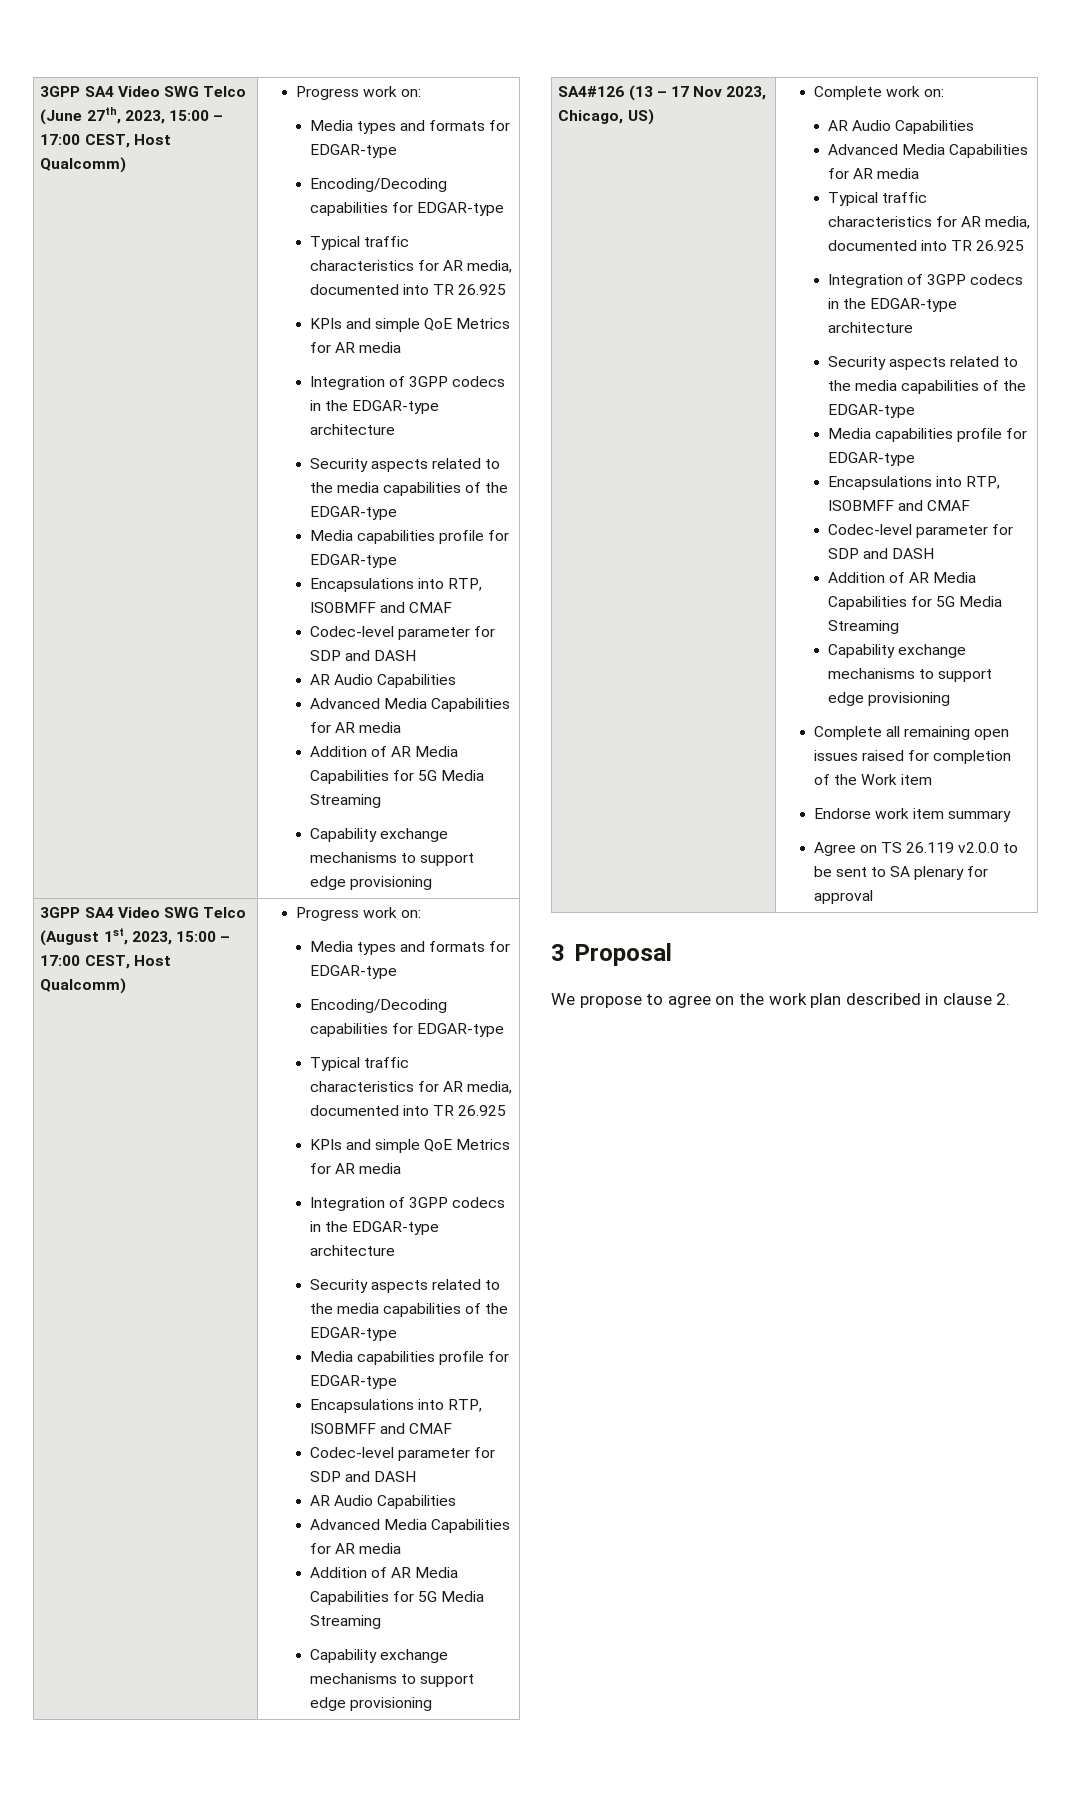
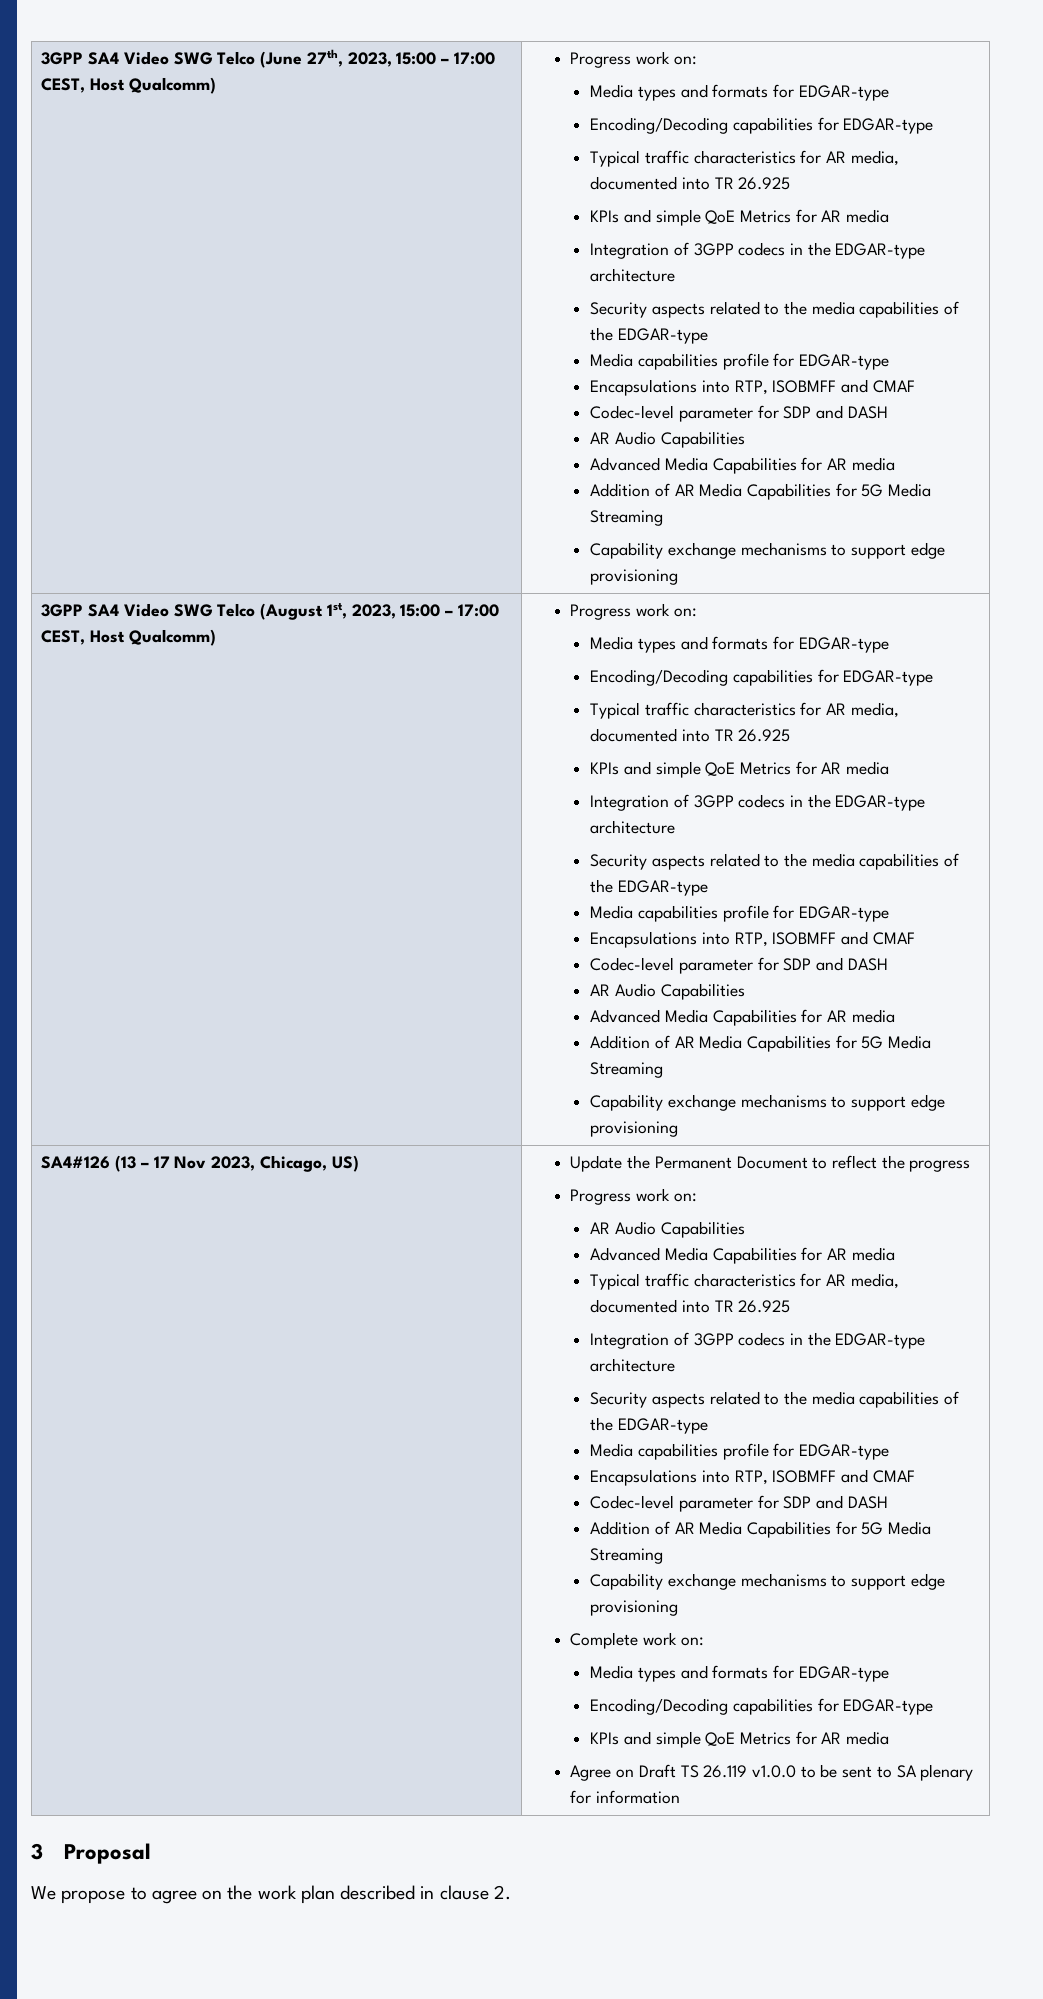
[813,86,882,100] Complete -> [570,1155,971,1172] [570,1189,632,1205] Update the Permanent Document to reflect the progress // Progress
[885,726,1010,740] [813,750,1012,764] [813,774,933,785] [813,808,1012,822] all remaining open issues raised for completion of the Work item // Endorse work item summary -> [643,1632,704,1646] [590,1665,889,1682] [590,1698,934,1715] [590,1731,890,1748] work on: // Media types and formats for EDGAR-type // Encoding/Decoding capabilities for EDGAR-type // KPIs and simple QoE Metrics for AR media
(877, 849) none -> [638,1764,676,1778] Draft
[958,842,1000,853] v2.0.0 -> [752,1765,797,1778] v1.0.0
[813,890,873,904] approval -> [596,1790,681,1804] information

